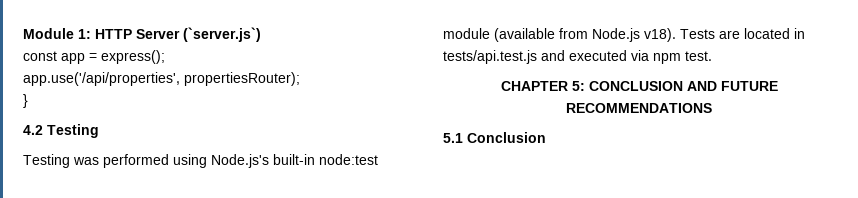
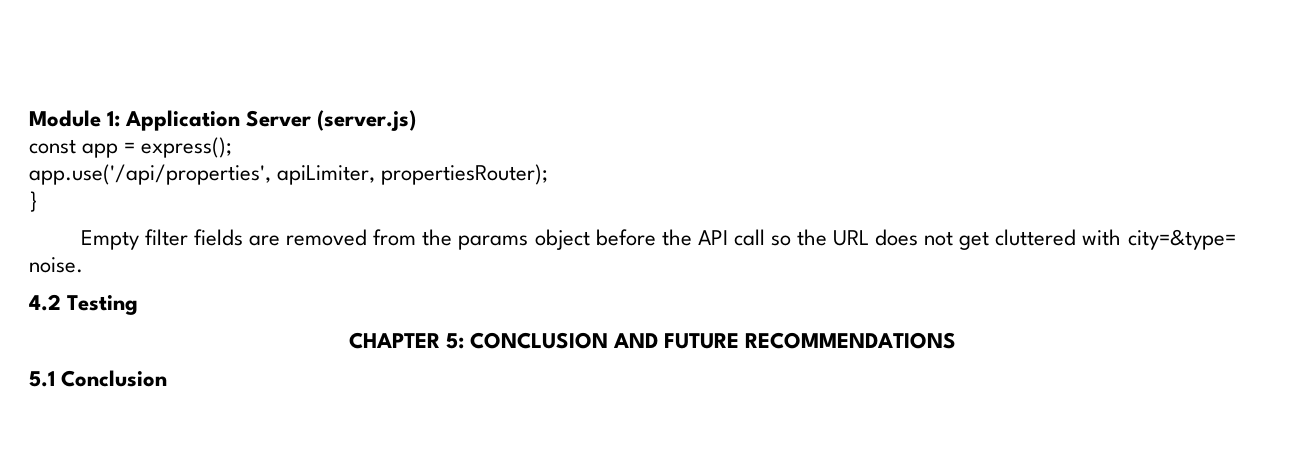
[95,27,261,42] HTTP Server (`server.js`) -> [125,110,417,131] Application Server (server.js)
(180, 79) none -> [277,165,376,185] apiLimiter,
[23,124,99,138] [23,154,378,168] [443,28,805,42] [443,50,712,64] 4.2 Testing // Testing was performed using Node.js's built-in node:test module (available from Node.js v18). Tests are located in tests/api.test.js and executed via npm test. -> [80,229,1236,250] [29,257,83,273] [29,294,139,315] Empty filter fields are removed from the params object before the API call so the URL does not get cluttered with city=&type= noise. // 4.2 Testing

